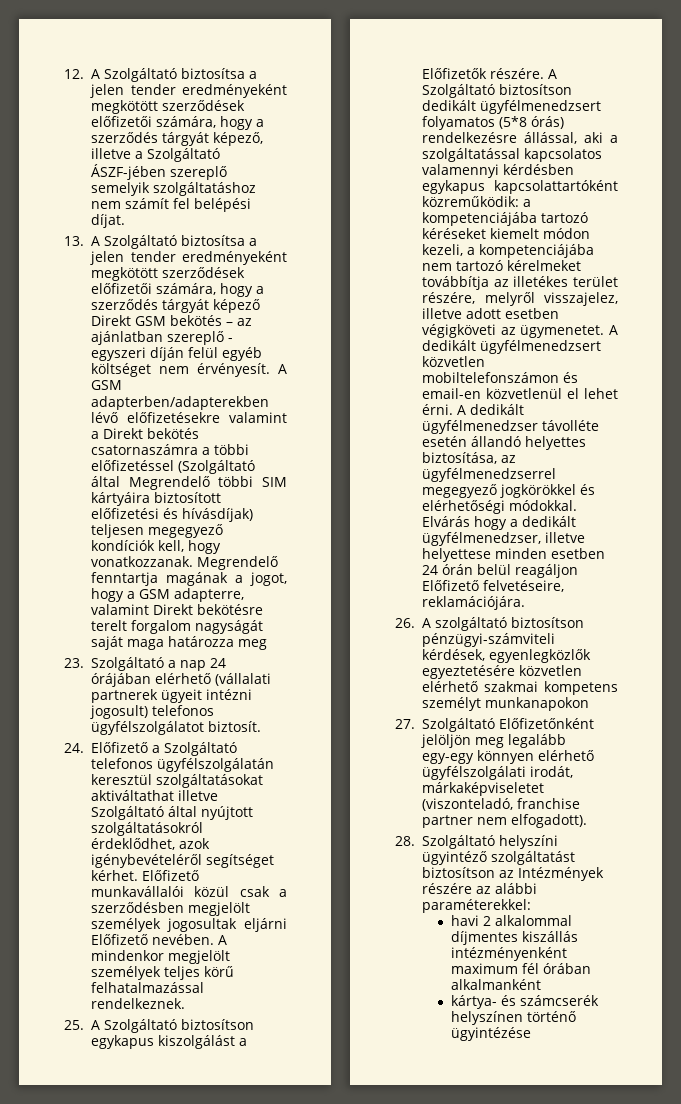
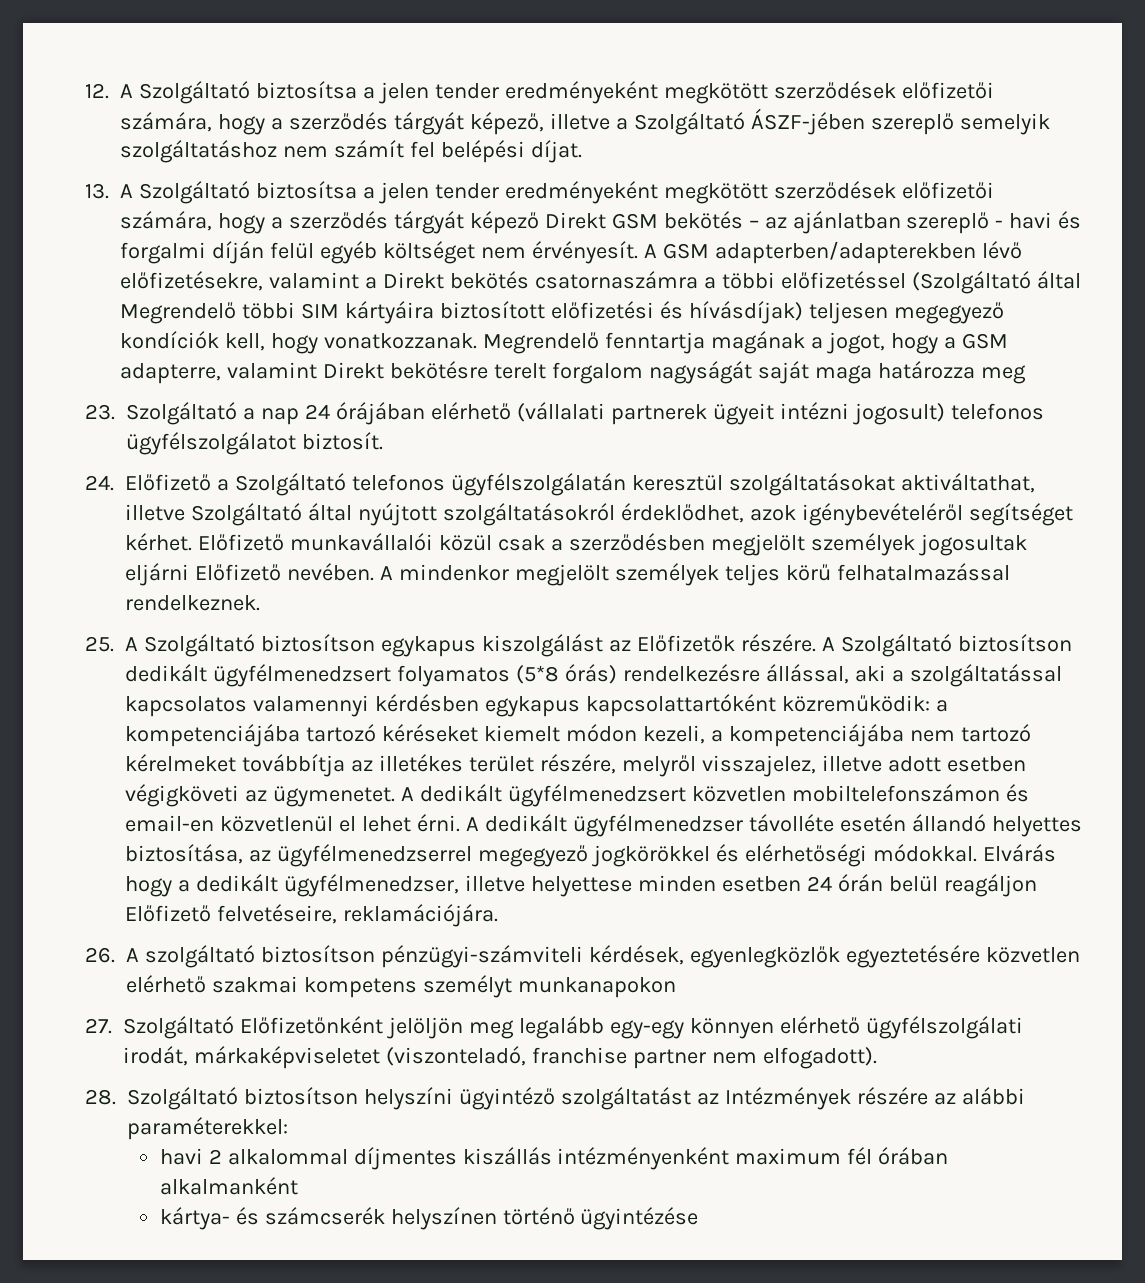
[91,347,147,361] egyszeri -> [1009,211,1082,229] [120,242,207,264] havi és forgalmi
[127,412,221,423] előfizetésekre -> [120,271,264,291] előfizetésekre,
[91,790,175,801] aktiváltathat -> [900,473,1035,493] aktiváltathat,
[239,1038,248,1046] a -> [608,640,631,652] az
(496, 842) none -> [244,1087,359,1105] biztosítson
[422,867,496,878] biztosítson -> (691, 1098) none

